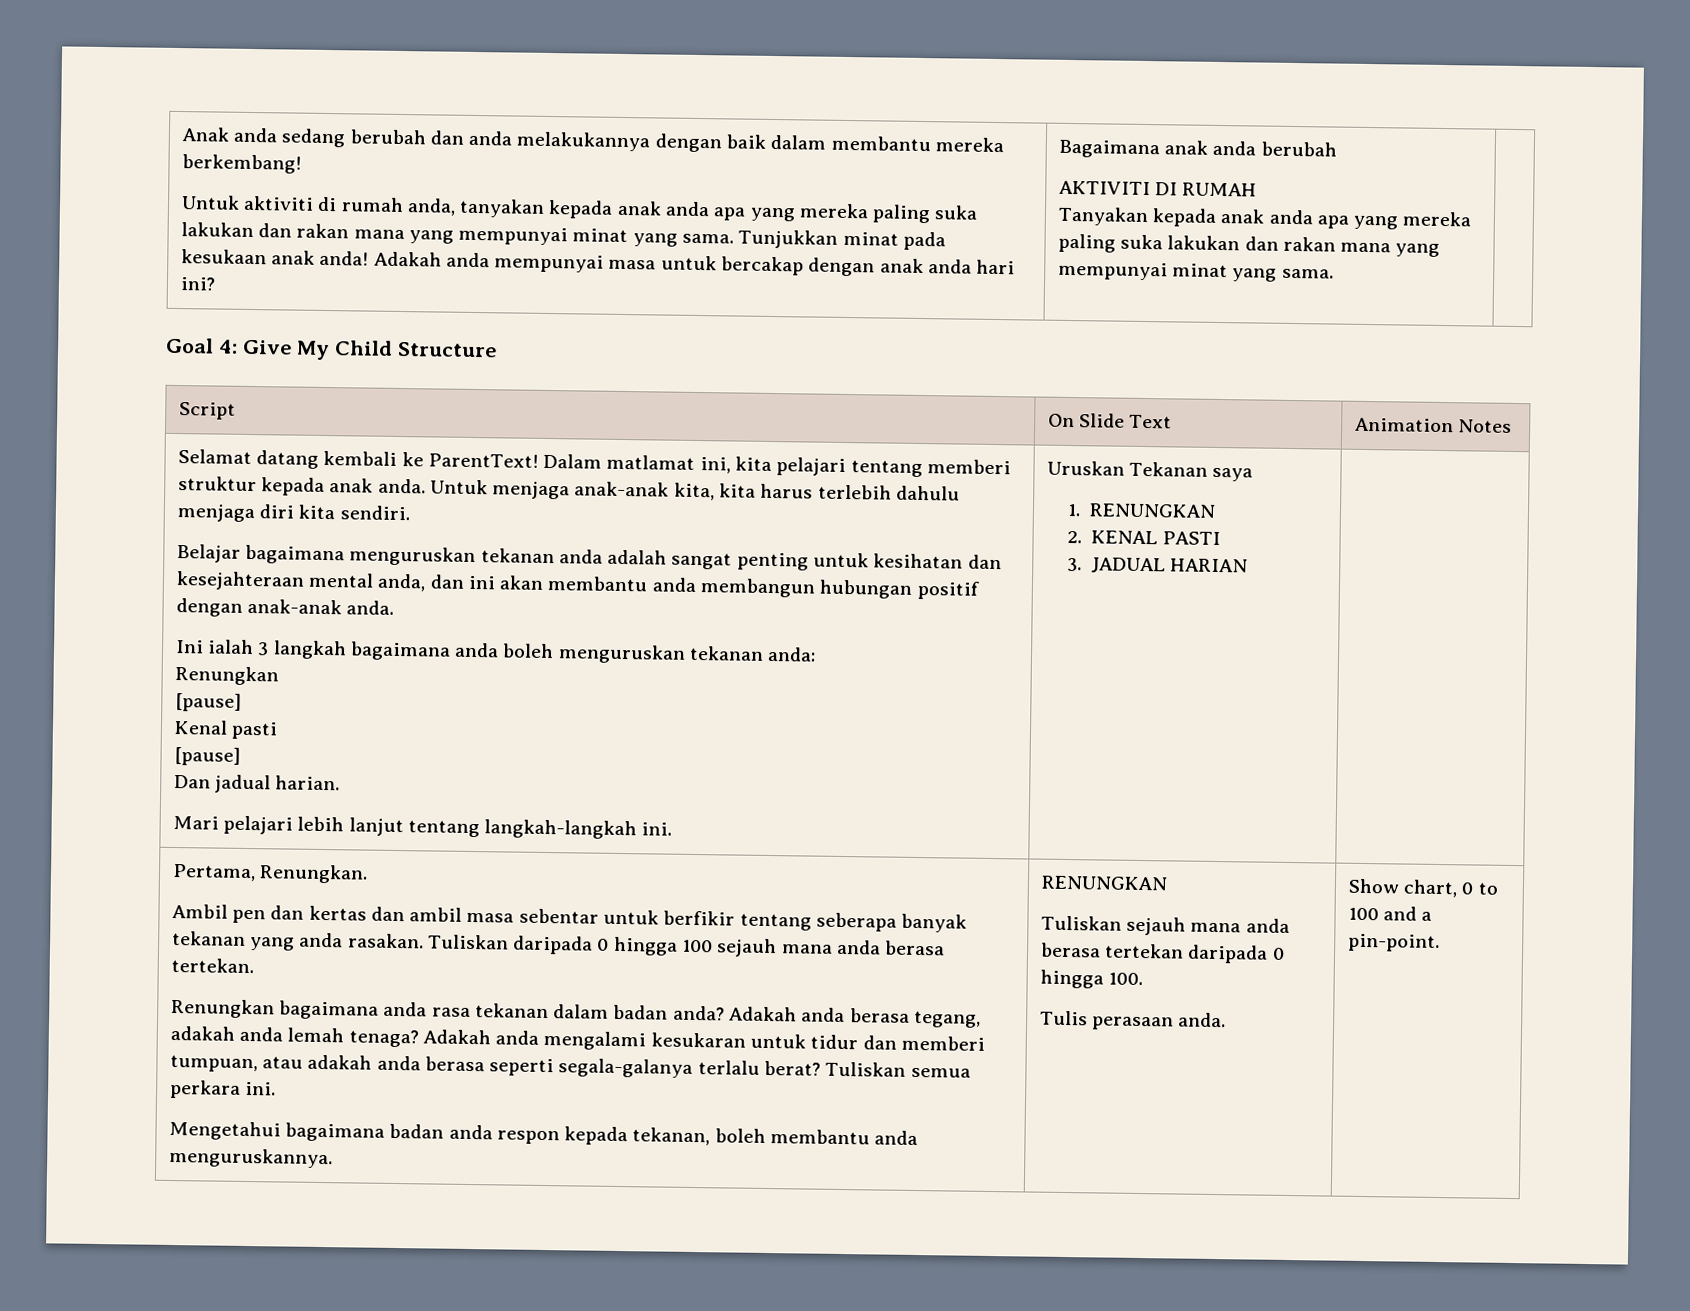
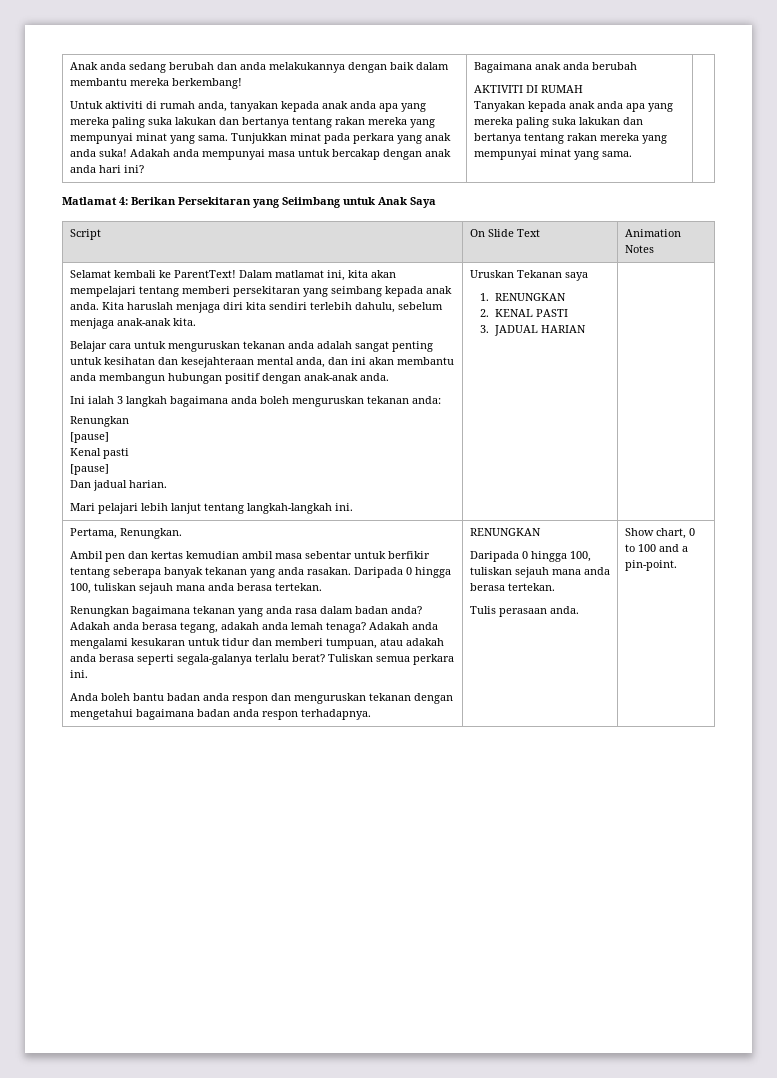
[296,223,405,240] rakan mana -> [241,117,407,128] bertanya tentang rakan mereka
[180,249,370,266] kesukaan anak anda! -> [352,133,451,144] [69,149,127,157] perkara yang anak anda suka!
[1282,236,1392,253] rakan mana -> [473,133,639,144] bertanya tentang rakan mereka
[166,337,499,361] Goal 4: Give My Child Structure -> [62,197,436,208] Matlamat 4: Berikan Persekitaran yang Seiimbang untuk Anak Saya
[256,450,320,469] datang -> (111, 274) none
[776,457,1011,478] [177,476,960,501] [176,504,410,523] pelajari tentang memberi struktur kepada anak anda. Untuk menjaga anak-anak kita, kita harus terlebih dahulu menjaga diri kita sendiri. -> [370,270,396,278] [69,286,452,297] [69,302,443,313] [69,318,196,329] akan mempelajari tentang memberi persekitaran yang seimbang kepada anak anda. Kita haruslah menjaga diri kita sendiri terlebih dahulu, sebelum menjaga anak-anak kita.
[245,544,346,565] bagaimana -> [108,341,166,349] cara untuk
[370,906,405,922] dan -> [185,551,239,559] kemudian
[427,934,713,956] Tuliskan daripada 0 hingga 100 -> [353,567,451,578] [69,583,136,594] Daripada 0 hingga 100, tuliskan
(380, 1010) none -> [192,606,263,617] tekanan yang
[474,1003,549,1019] tekanan -> (317, 611) none
[168,1120,919,1146] [168,1147,333,1169] [1040,875,1168,891] [1040,915,1290,936] [1039,942,1285,964] [1039,969,1144,989] Mengetahui bagaimana badan anda respon kepada tekanan, boleh membantu anda menguruskannya. | RENUNGKAN // Tuliskan sejauh mana anda berasa tertekan daripada 0 hingga 100. -> [69,693,453,704] [69,709,371,720] [469,528,541,536] [469,551,591,562] [469,567,610,578] [469,583,555,591] Anda boleh bantu badan anda respon dan menguruskan tekanan dengan mengetahui bagaimana badan anda respon terhadapnya. | RENUNGKAN // Daripada 0 hingga 100, tuliskan sejauh mana anda berasa tertekan.

